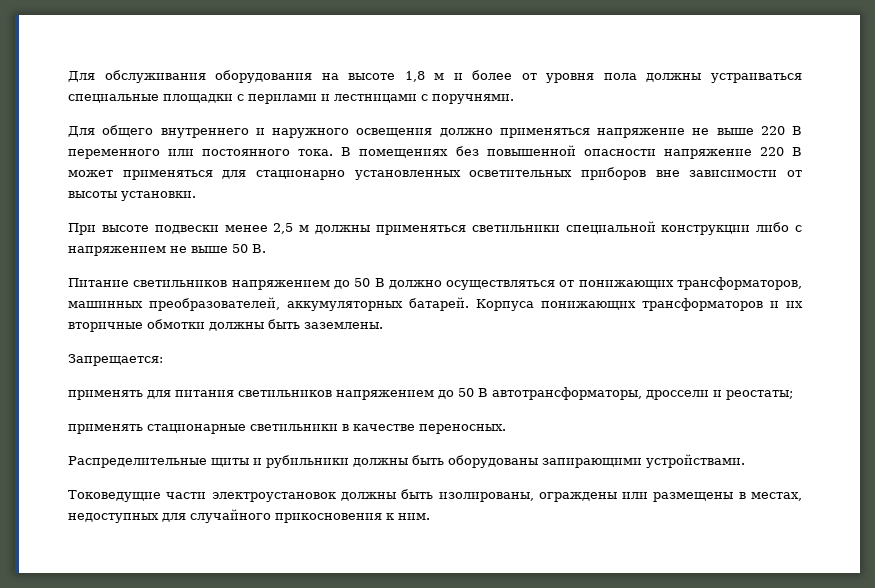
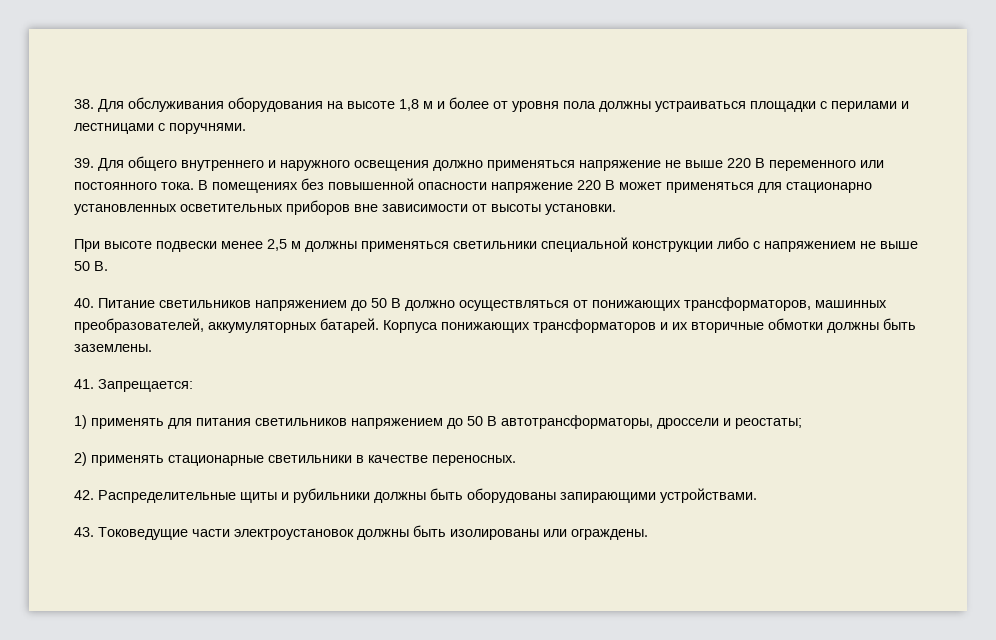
(68, 76) none -> [74,99,94,109] 38.
[68,94,159,103] специальные -> (746, 106) none
(514, 99) none -> [74,158,94,168] 39.
(266, 248) none -> [74,298,94,308] 40.
(383, 325) none -> [74,379,94,389] 41.
(163, 360) none -> [74,415,87,429] 1)
(793, 395) none -> [74,452,87,466] 2)
(506, 429) none -> [74,490,94,500] 42.
(745, 461) none -> [74,527,94,537] 43.
[438,492,802,502] [68,509,430,523] изолированы, ограждены или размещены в местах, недоступных для случайного прикосновения к ним. -> [450,529,648,540] изолированы или ограждены.

